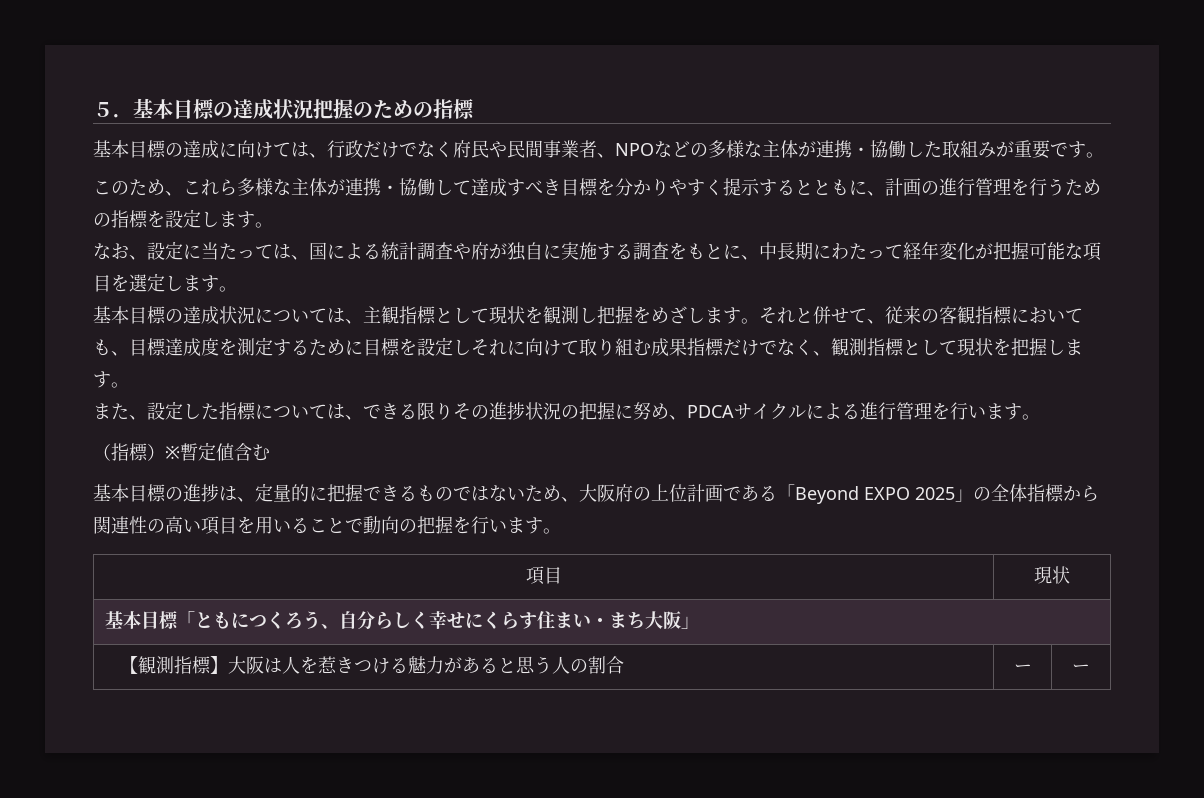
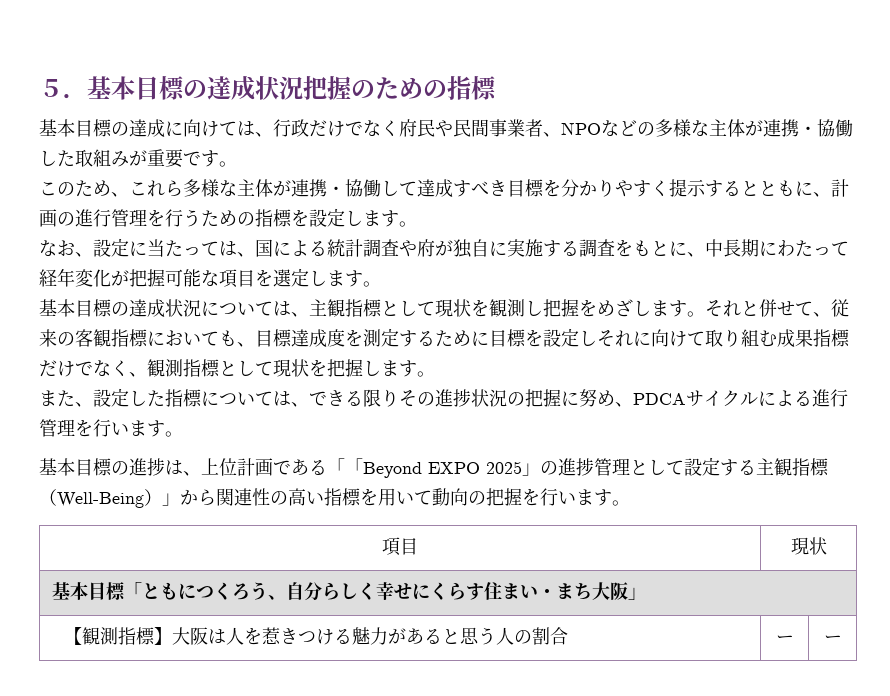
[93,442,270,461] // （指標）※暫定値含む -> (183, 434) none
[255,483,651,502] 定量的に把握できるものではないため、大阪府の -> (201, 473) none
(795, 492) none -> [345,458,363,474] 「
[991,484,1099,502] [93,516,363,535] 全体指標から関連性の高い項目を用いることで -> [558,457,829,476] [39,488,432,508] 進捗管理として設定する主観指標（Well-Being）」から関連性の高い指標を用いて

